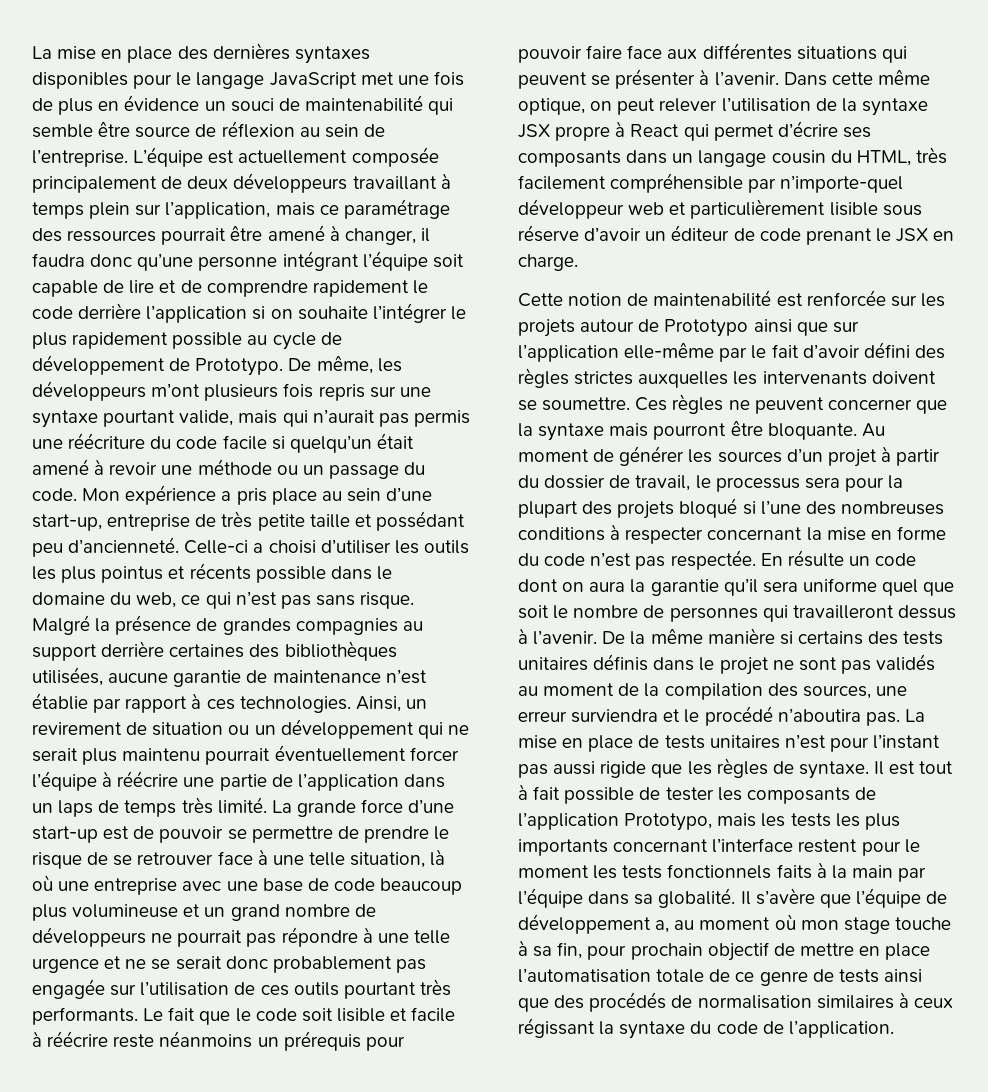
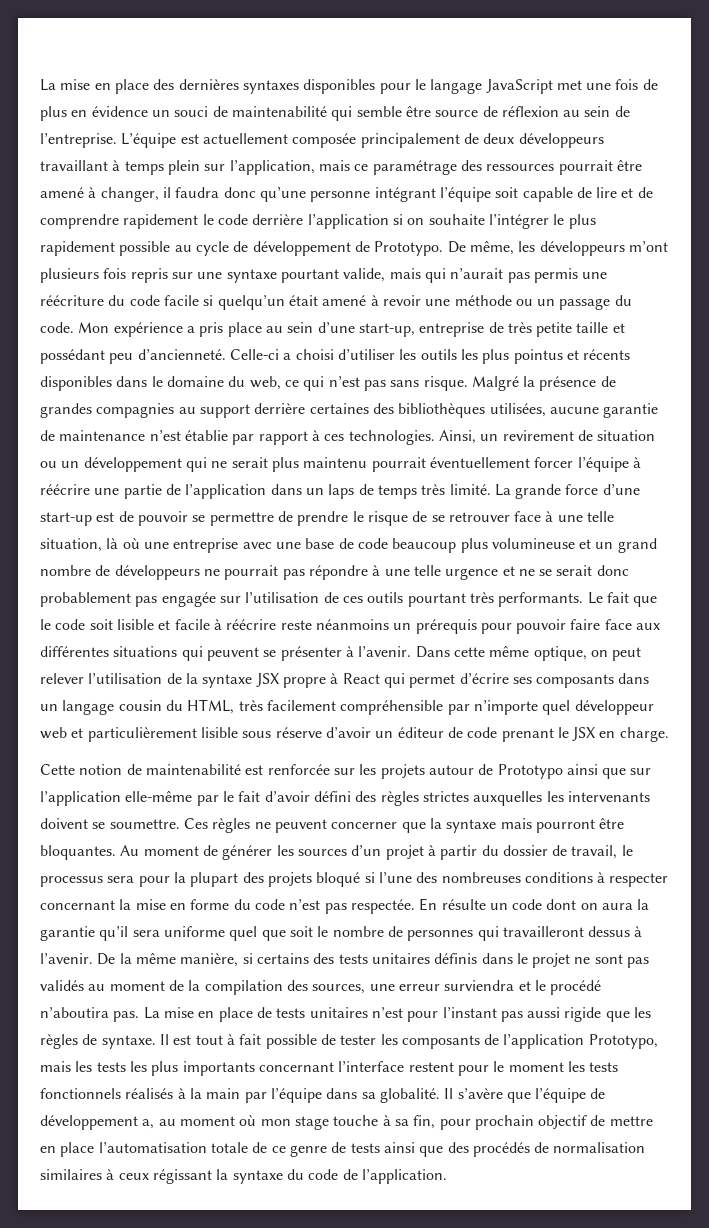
[255,566,326,583] possible -> [40,376,112,391] disponibles
[780,175,904,193] n’importe-quel -> [473,700,571,715] n’importe quel
[767,423,857,440] bloquante. -> [40,845,116,860] bloquantes.
[707,628,775,644] manière -> [180,953,239,967] manière,
[776,864,812,879] faits -> [125,1088,174,1099] réalisés

